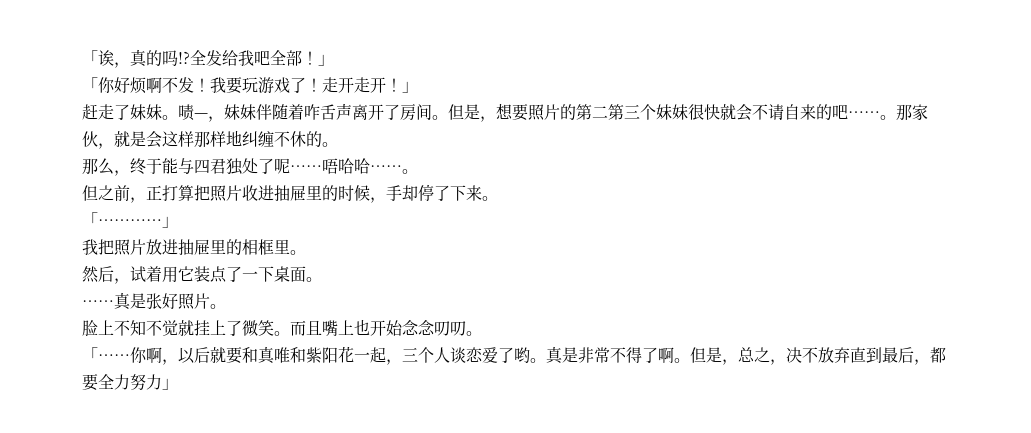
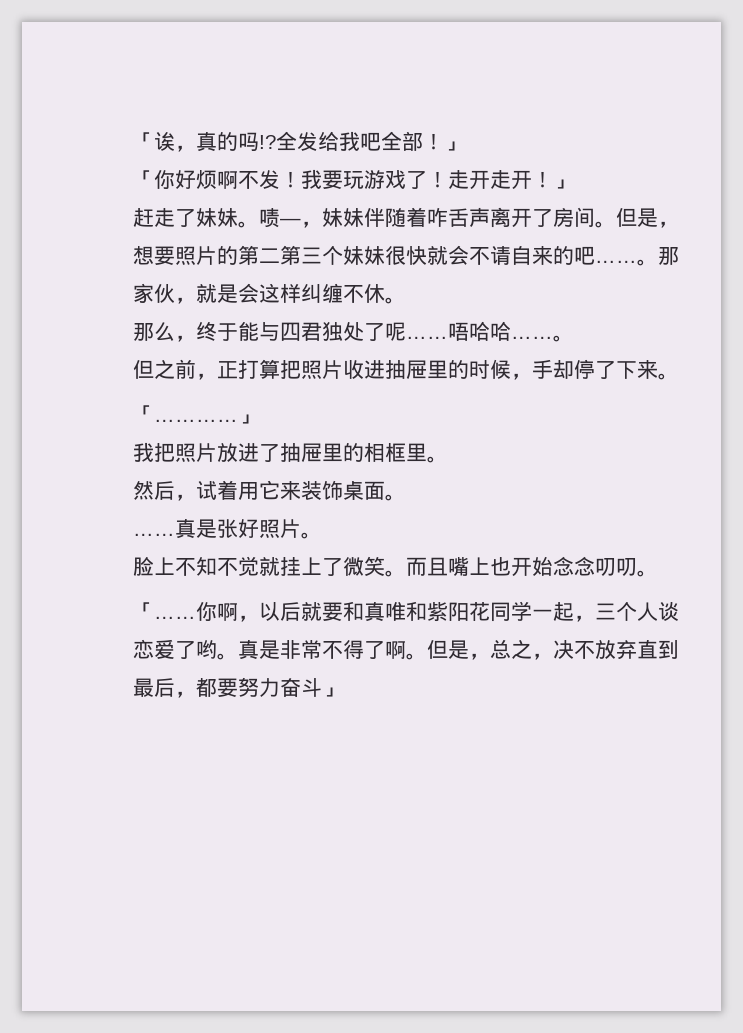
[194,130,242,148] 那样地 -> (301, 293) none
[306,131,322,147] 的 -> (385, 293) none
(178, 247) none -> [259,444,280,462] 了
[194,266,274,283] 装点了一下 -> [280,480,343,500] 来装饰
(354, 354) none -> [490,601,532,622] 同学
[98,374,162,391] 全力努力 -> [238,677,322,697] 努力奋斗

